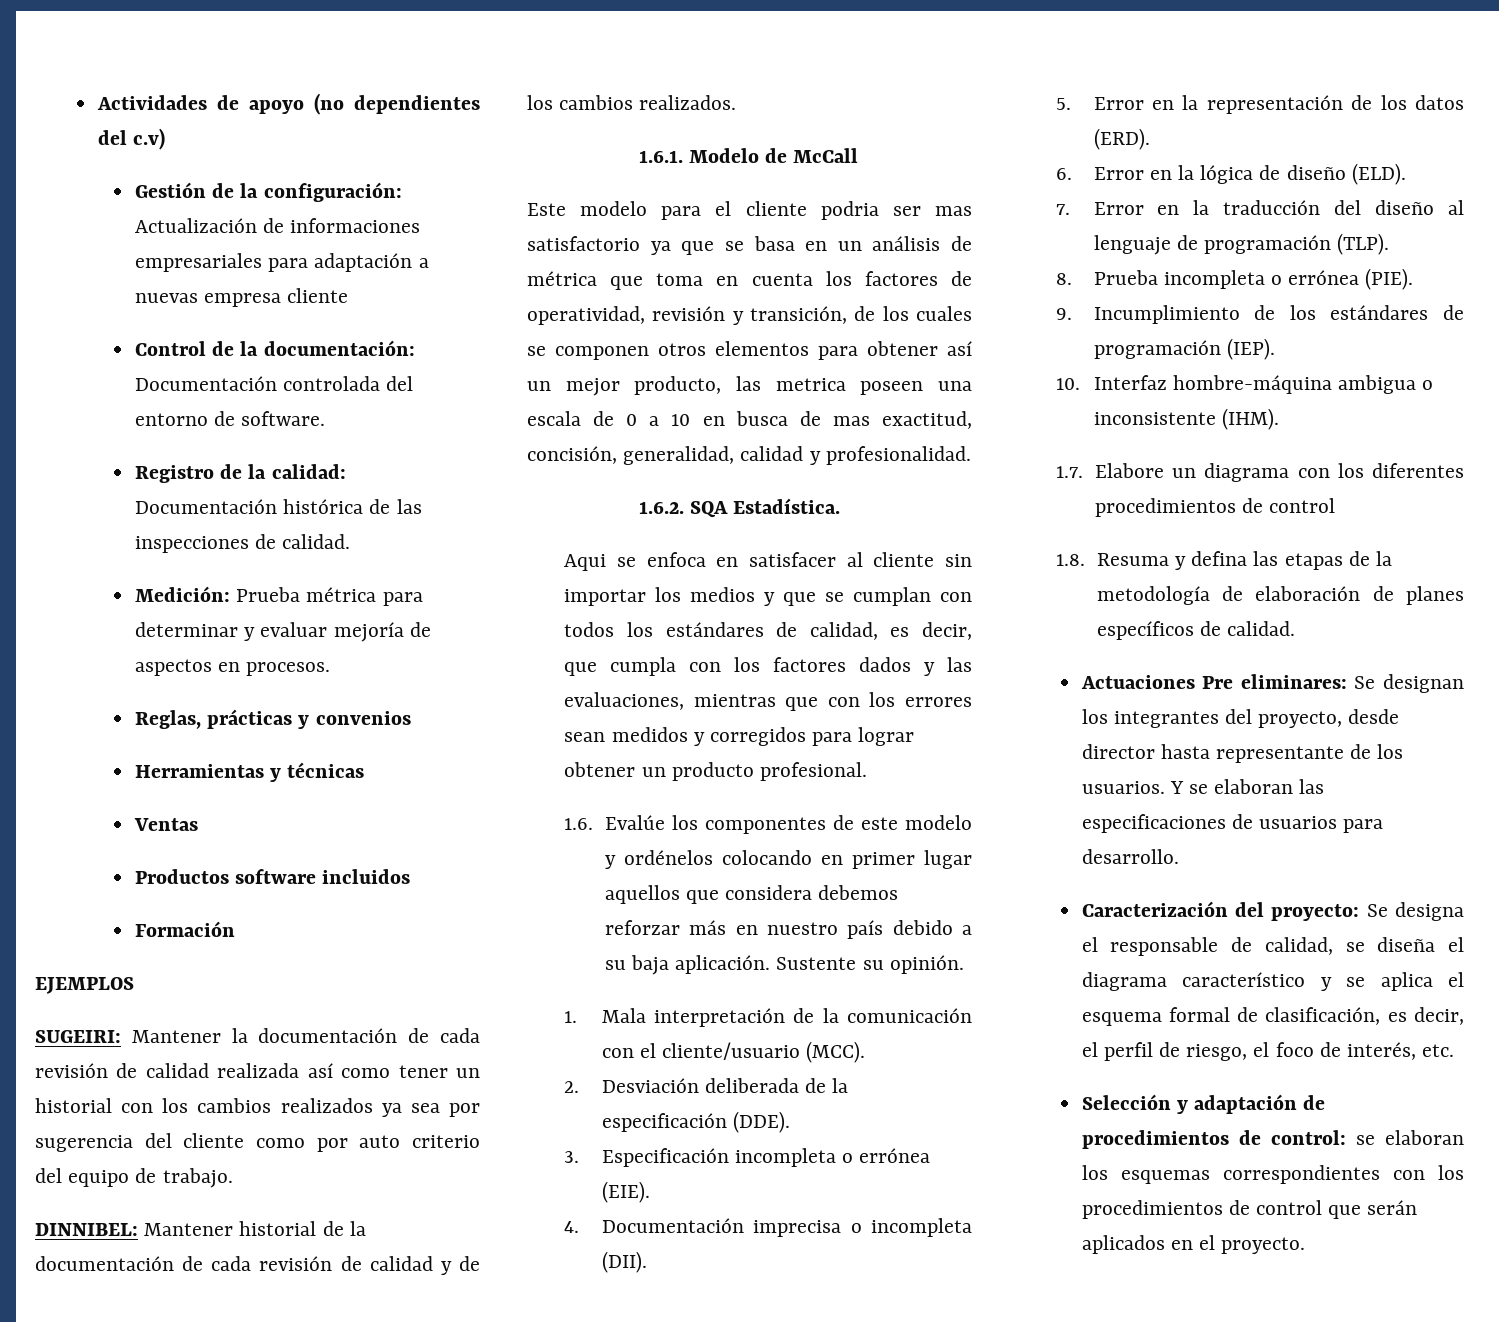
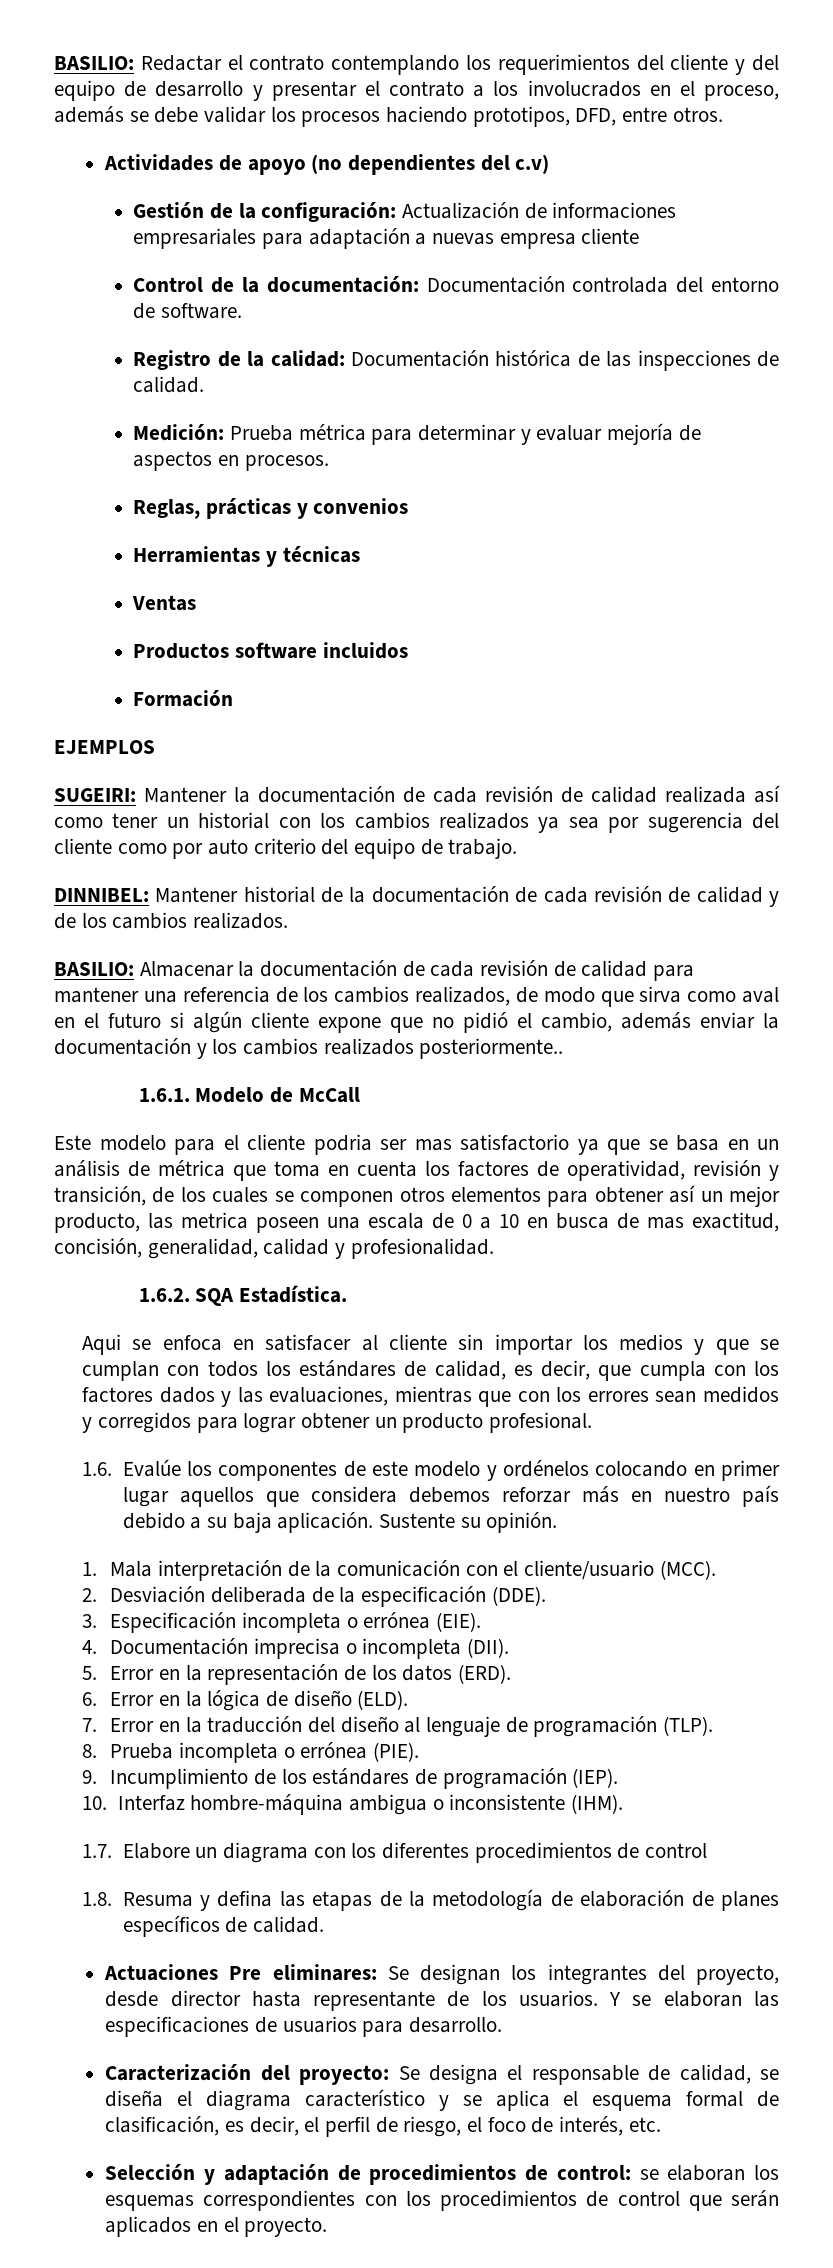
(96, 102) none -> [54,54,779,75] [54,80,779,101] [54,106,723,127] BASILIO: Redactar el contrato contemplando los requerimientos del cliente y del equipo de desarrollo y presentar el contrato a los involucrados en el proceso, además se debe validar los procesos haciendo prototipos, DFD, entre otros. //
(737, 102) none -> [54,960,695,981] [54,986,780,1007] [54,1011,779,1033] [54,1038,564,1059] // BASILIO: Almacenar la documentación de cada revisión de calidad para mantener una referencia de los cambios realizados, de modo que sirva como aval en el futuro si algún cliente expone que no pidió el cambio, además enviar la documentación y los cambios realizados posteriormente..

